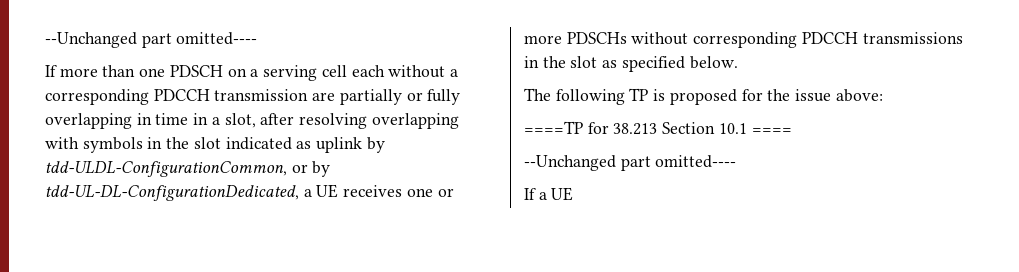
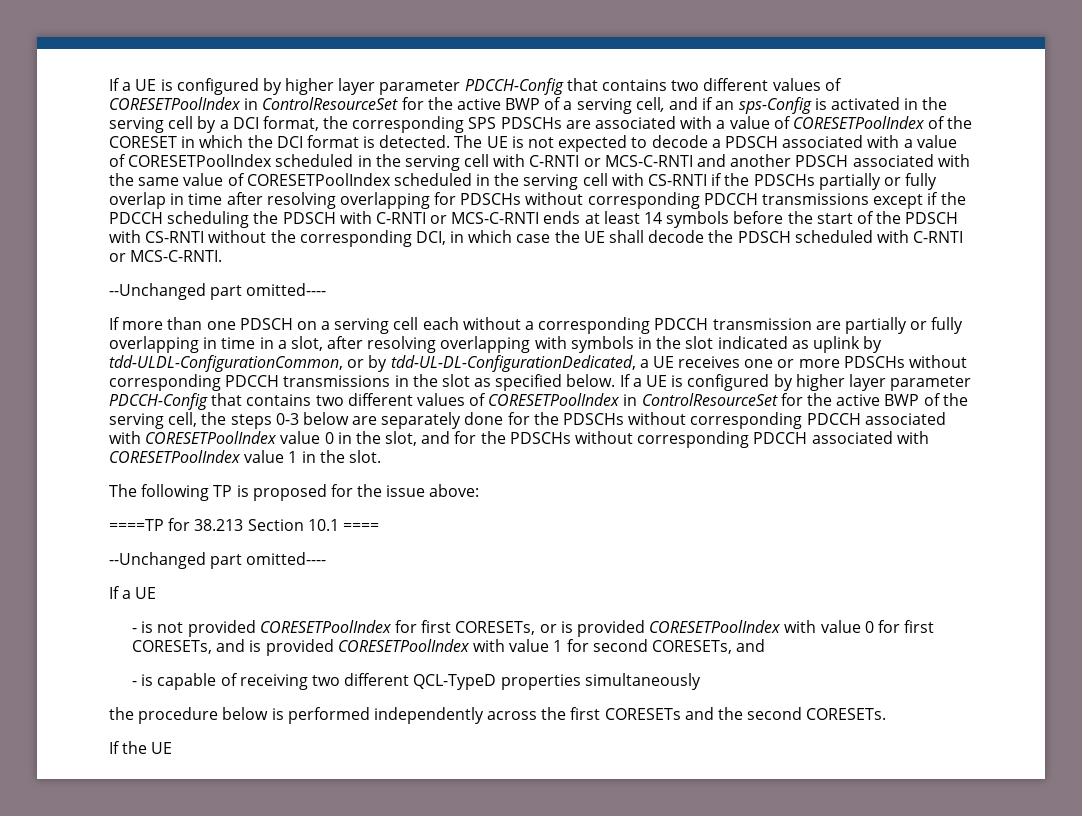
(45, 40) none -> [109,78,842,95] [109,97,948,114] [109,116,973,133] [109,135,957,152] [109,154,970,171] [109,173,938,190] [109,192,966,209] [109,211,959,228] [109,230,964,247] [109,250,223,262] If a UE is configured by higher layer parameter PDCCH-Config that contains two different values of CORESETPoolIndex in ControlResourceSet for the active BWP of a serving cell, and if an sps-Config is activated in the serving cell by a DCI format, the corresponding SPS PDSCHs are associated with a value of CORESETPoolIndex of the CORESET in which the DCI format is detected. The UE is not expected to decode a PDSCH associated with a value of CORESETPoolIndex scheduled in the serving cell with C-RNTI or MCS-C-RNTI and another PDSCH associated with the same value of CORESETPoolIndex scheduled in the serving cell with CS-RNTI if the PDSCHs partially or fully overlap in time after resolving overlapping for PDSCHs without corresponding PDCCH transmissions except if the PDCCH scheduling the PDSCH with C-RNTI or MCS-C-RNTI ends at least 14 symbols before the start of the PDSCH with CS-RNTI without the corresponding DCI, in which case the UE shall decode the PDSCH scheduled with C-RNTI or MCS-C-RNTI. //
(738, 62) none -> [619,374,972,391] [109,393,968,410] [109,412,946,429] [109,431,929,448] [109,450,381,463] If a UE is configured by higher layer parameter PDCCH-Config that contains two different values of CORESETPoolIndex in ControlResourceSet for the active BWP of the serving cell, the steps 0-3 below are separately done for the PDSCHs without corresponding PDCCH associated with CORESETPoolIndex value 0 in the slot, and for the PDSCHs without corresponding PDCCH associated with CORESETPoolIndex value 1 in the slot.
(574, 194) none -> [132,620,935,637] [132,639,766,656] [132,673,701,690] [109,707,887,724] [109,741,173,754] // - is not provided CORESETPoolIndex for first CORESETs, or is provided CORESETPoolIndex with value 0 for first CORESETs, and is provided CORESETPoolIndex with value 1 for second CORESETs, and // - is capable of receiving two different QCL-TypeD properties simultaneously // the procedure below is performed independently across the first CORESETs and the second CORESETs. // If the UE

